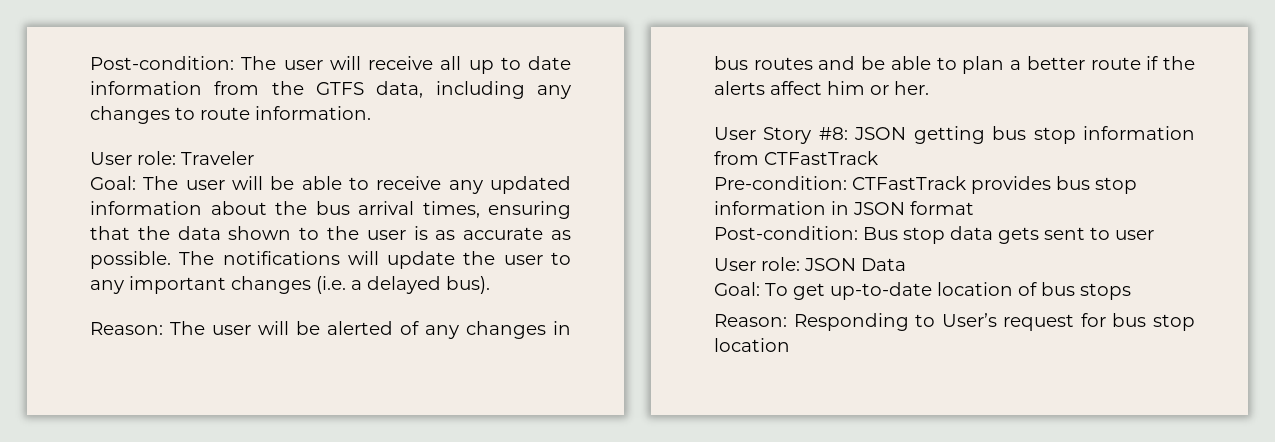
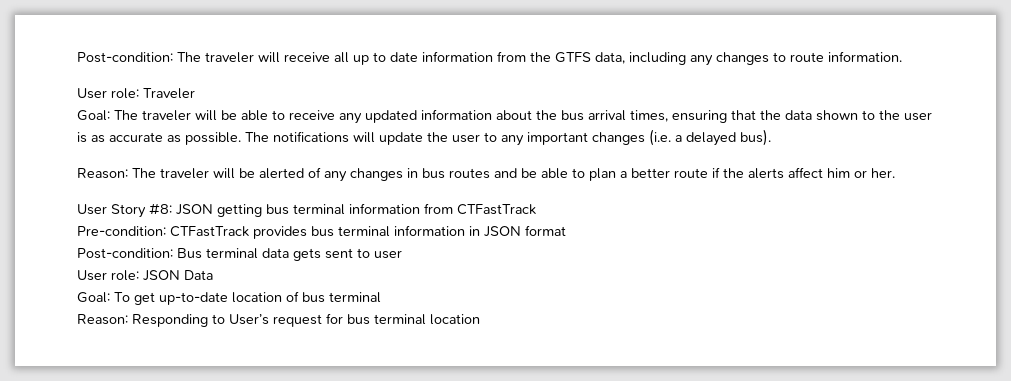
[283,60,323,70] user -> [205,52,254,63] traveler
[185,180,225,190] user -> [142,110,191,121] traveler
[212,325,251,335] user -> [160,168,209,179] traveler
[1033,127,1076,144] stop -> [293,204,345,215] terminal
[1095,177,1137,194] stop -> [338,226,390,237] terminal
[903,227,945,244] stop -> [206,248,258,259] terminal
[1080,283,1131,300] stops -> [329,292,381,303] terminal
[1153,314,1195,331] stop -> [374,314,426,325] terminal

